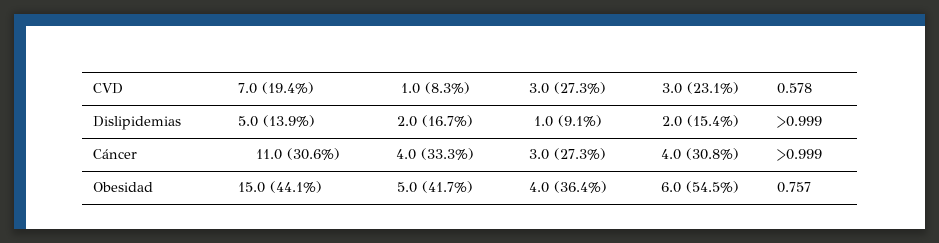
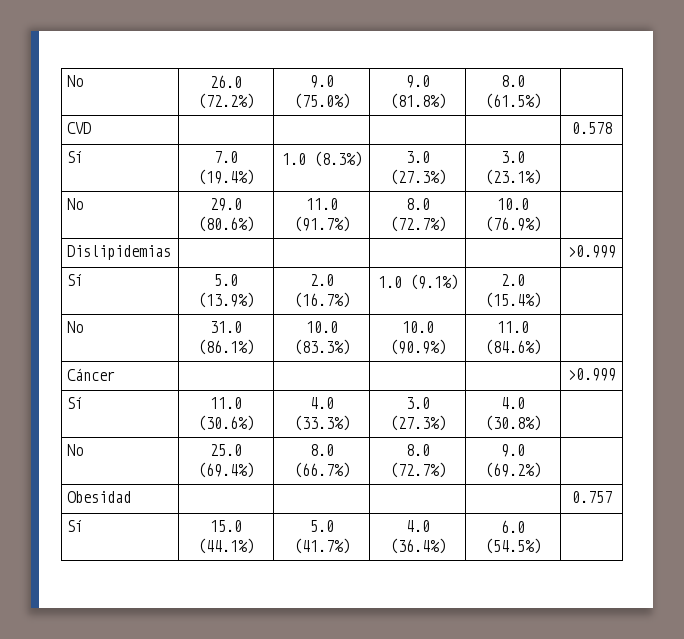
(93, 88) none -> [67,75,84,87] [210,75,242,88] [198,93,254,109] [309,75,334,88] [293,93,350,109] [405,75,430,88] [389,93,446,109] [501,75,525,87] [485,93,541,109] No | 26.0 (72.2%) | 9.0 (75.0%) | 9.0 (81.8%) | 8.0 (61.5%) | //
(124, 88) none -> [571,122,612,134] [67,151,84,163] | | | | 0.578 // Sí |
[777,83,813,94] 0.578 -> [67,198,84,210] [210,198,242,211] [198,216,254,232] [305,198,338,210] [293,216,350,232] [405,198,430,210] [389,216,446,232] [497,198,529,210] [485,216,541,232] // No | 29.0 (80.6%) | 11.0 (91.7%) | 8.0 (72.7%) | 10.0 (76.9%) |
(182, 123) none -> [567,245,616,258] [67,274,84,286] | | | | >0.999 // Sí |
[777,116,823,128] [93,149,138,159] >0.999 // Cáncer -> [67,321,84,333] [210,321,242,333] [198,339,254,355] [305,321,338,333] [293,339,350,355] [401,321,434,333] [389,339,446,355] [497,321,529,333] [485,339,541,355] [67,368,116,381] [567,368,616,381] [67,397,84,409] // No | 31.0 (86.1%) | 10.0 (83.3%) | 10.0 (90.9%) | 11.0 (84.6%) | // Cáncer | | | | | >0.999 // Sí
[777,149,823,161] >0.999 -> [67,444,84,456] [210,444,242,456] [198,462,254,478] [309,444,334,456] [293,462,350,478] [405,444,430,456] [389,462,446,478] [501,444,525,457] [485,462,541,478] // No | 25.0 (69.4%) | 8.0 (66.7%) | 8.0 (72.7%) | 9.0 (69.2%) |
(154, 187) none -> [571,491,612,503] [67,520,84,532] | | | | 0.757 // Sí |
[777,182,812,193] 0.757 -> (541, 546) none

